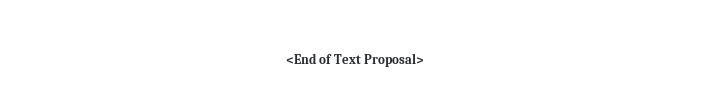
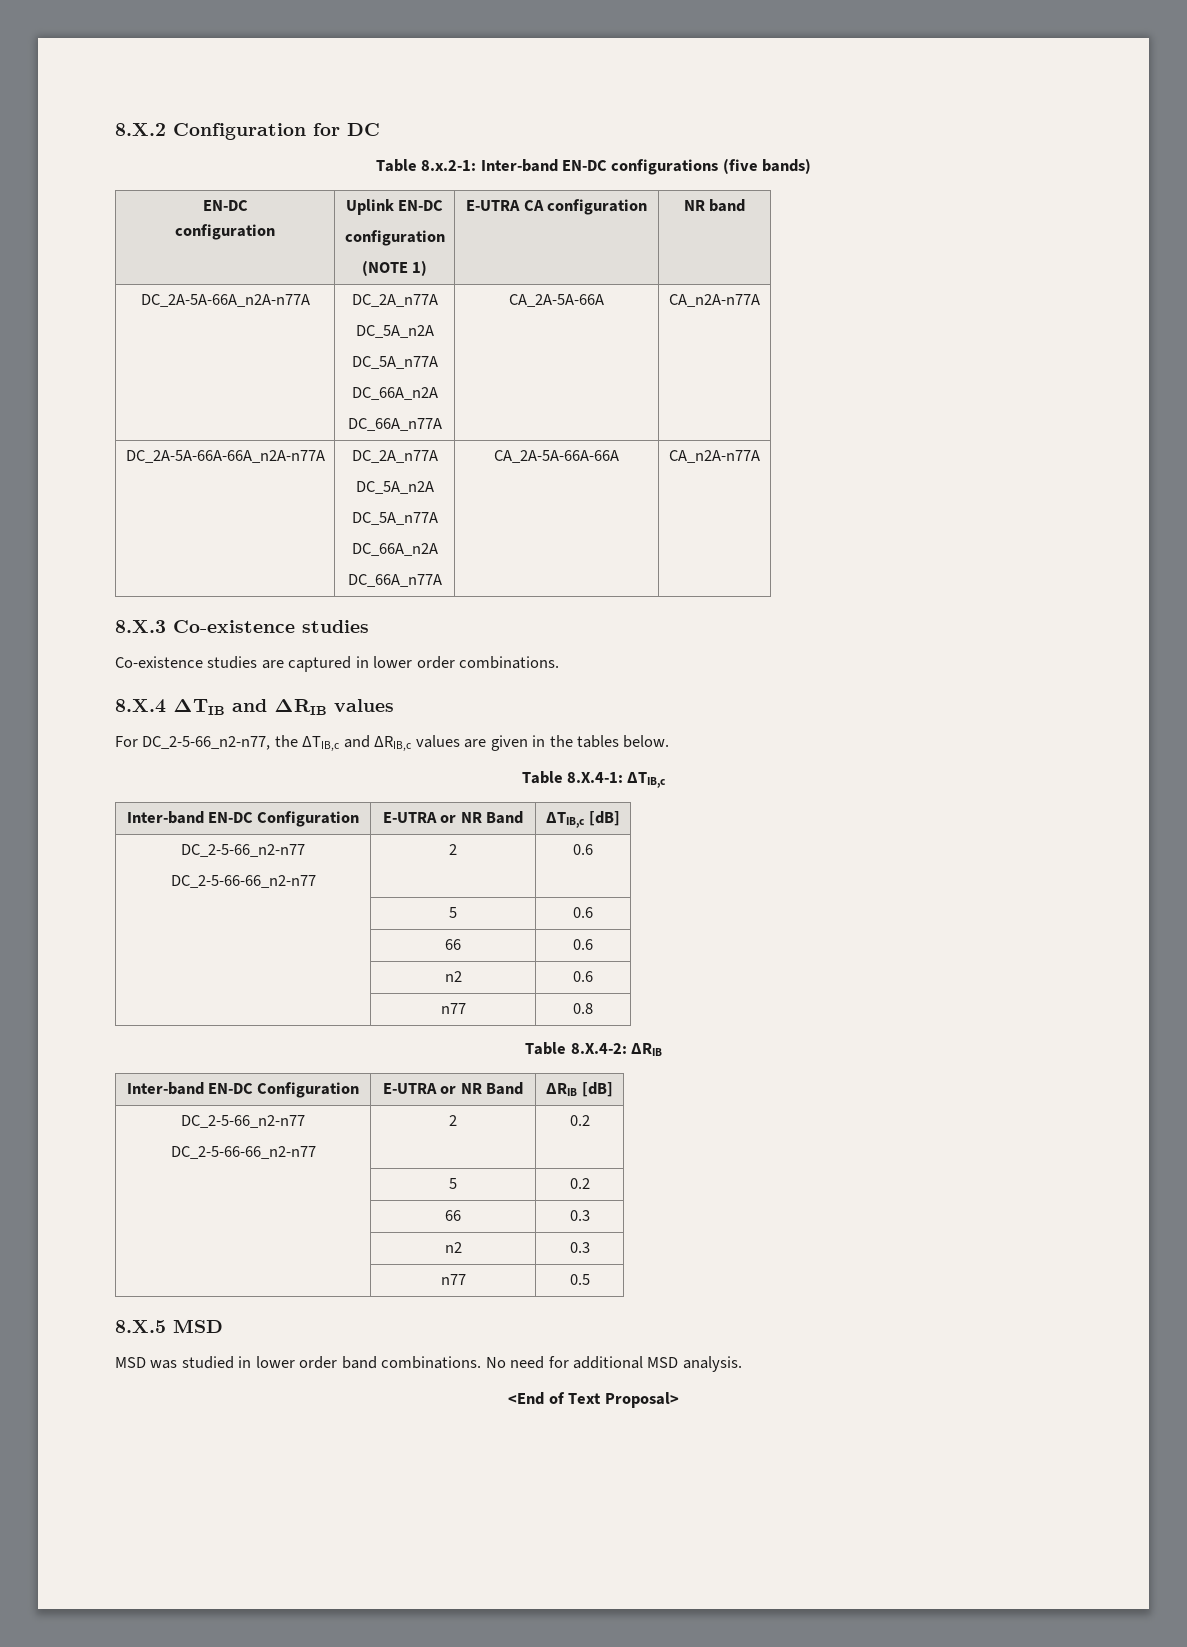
(285, 58) none -> [115,123,380,140] [375,158,812,175] [202,200,248,211] [175,224,275,240] [345,199,444,215] [344,230,445,246] [361,260,428,276] [466,199,647,215] [683,199,746,212] [140,294,310,307] [351,294,438,307] [355,325,434,338] [351,356,438,369] [351,387,438,400] [347,418,442,431] [509,294,604,307] [669,294,760,307] [125,450,325,463] [351,450,438,463] [355,481,434,494] [351,512,438,525] [351,543,438,556] [347,574,442,587] [494,450,619,463] [669,450,760,463] [115,620,369,633] [115,656,560,672] [115,699,394,715] [115,735,670,751] [521,771,667,788] [126,811,360,827] [382,811,524,824] [546,811,620,828] [181,844,305,857] [170,875,316,888] [449,844,458,855] [573,844,593,855] [449,907,458,918] [573,907,593,918] [445,939,462,950] [573,939,593,950] [444,971,462,982] [573,971,593,982] [440,1003,466,1014] [573,1003,593,1014] [525,1042,662,1056] [126,1082,360,1098] [382,1082,524,1095] [546,1082,613,1097] [181,1115,305,1128] [170,1146,316,1159] [449,1115,458,1126] [569,1115,590,1126] [449,1178,458,1189] [569,1178,590,1189] [445,1210,462,1221] [569,1210,590,1221] [444,1242,462,1253] [569,1242,590,1253] [440,1274,466,1285] [569,1274,590,1285] [115,1319,223,1333] [115,1356,742,1372] 8.X.2 Configuration for DC // Table 8.x.2-1: Inter-band EN-DC configurations (five bands) // EN-DC // configuration | Uplink EN-DC // configuration // (NOTE 1) | E-UTRA CA configuration | NR band // DC_2A-5A-66A_n2A-n77A | DC_2A_n77A // DC_5A_n2A // DC_5A_n77A // DC_66A_n2A // DC_66A_n77A | CA_2A-5A-66A | CA_n2A-n77A // DC_2A-5A-66A-66A_n2A-n77A | DC_2A_n77A // DC_5A_n2A // DC_5A_n77A // DC_66A_n2A // DC_66A_n77A | CA_2A-5A-66A-66A | CA_n2A-n77A // 8.X.3 Co-existence studies // Co-existence studies are captured in lower order combinations. // 8.X.4 ∆TIB and ∆RIB values // For DC_2-5-66_n2-n77, the ΔTIB,c and ΔRIB,c values are given in the tables below. // Table 8.X.4-1: ΔTIB,c // Inter-band EN-DC Configuration | E-UTRA or NR Band | ΔTIB,c [dB] // DC_2-5-66_n2-n77 // DC_2-5-66-66_n2-n77 | 2 | 0.6 // | 5 | 0.6 // | 66 | 0.6 // | n2 | 0.6 // | n77 | 0.8 // Table 8.X.4-2: ΔRIB // Inter-band EN-DC Configuration | E-UTRA or NR Band | ΔRIB [dB] // DC_2-5-66_n2-n77 // DC_2-5-66-66_n2-n77 | 2 | 0.2 // | 5 | 0.2 // | 66 | 0.3 // | n2 | 0.3 // | n77 | 0.5 // 8.X.5 MSD // MSD was studied in lower order band combinations. No need for additional MSD analysis. //

